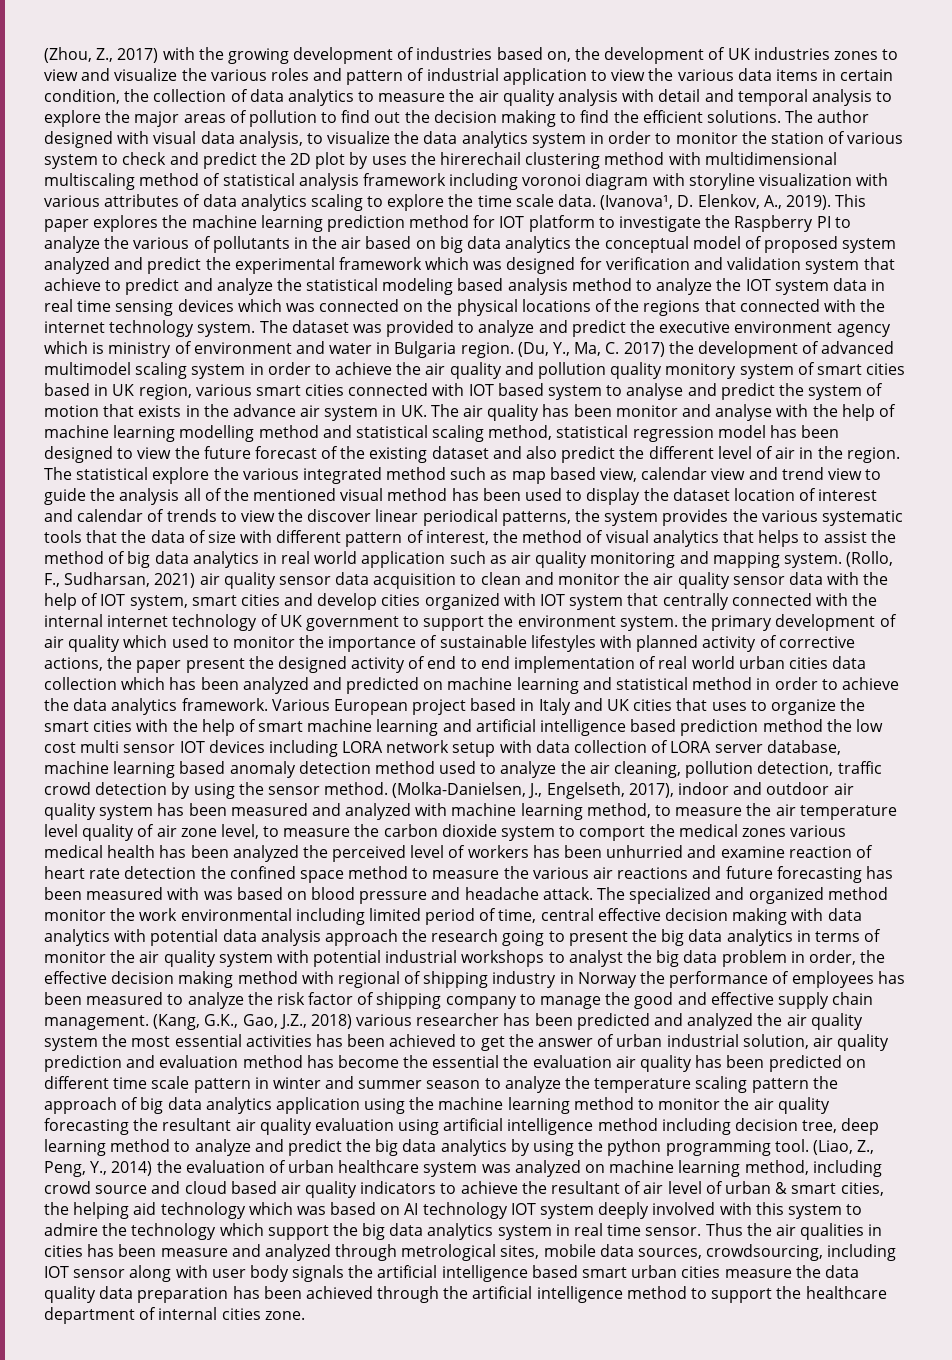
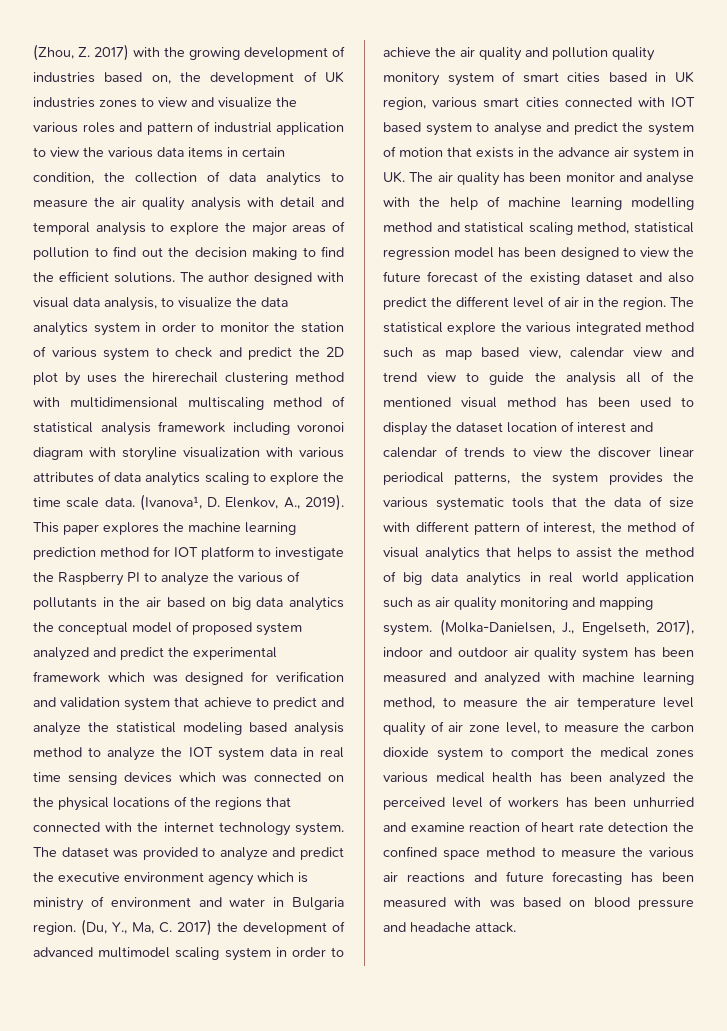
[96,48,114,62] Z., -> [78,47,90,57] Z.
[846,551,894,567] [44,572,889,589] [44,593,878,610] [44,614,897,631] [44,635,855,652] [44,656,867,673] [44,677,899,694] [44,698,866,715] [44,719,883,736] [44,740,841,757] [44,761,882,778] [44,782,389,799] (Rollo, F., Sudharsan, 2021) air quality sensor data acquisition to clean and monitor the air quality sensor data with the help of IOT system, smart cities and develop cities organized with IOT system that centrally connected with the internal internet technology of UK government to support the environment system. the primary development of air quality which used to monitor the importance of sustainable lifestyles with planned activity of corrective actions, the paper present the designed activity of end to end implementation of real world urban cities data collection which has been analyzed and predicted on machine learning and statistical method in order to achieve the data analytics framework. Various European project based in Italy and UK cities that uses to organize the smart cities with the help of smart machine learning and artificial intelligence based prediction method the low cost multi sensor IOT devices including LORA network setup with data collection of LORA server database, machine learning based anomaly detection method used to analyze the air cleaning, pollution detection, traffic crowd detection by using the sensor method. -> (432, 629) none
[597,887,888,904] [44,908,862,925] [44,929,882,946] [44,950,886,967] [44,971,905,988] [44,992,874,1009] [44,1013,863,1030] [44,1034,890,1051] [44,1055,866,1072] [44,1076,838,1093] [44,1097,830,1114] [44,1118,880,1135] [44,1139,875,1156] [44,1160,882,1177] [44,1181,884,1198] [44,1202,863,1219] [44,1223,883,1240] [44,1244,897,1261] [44,1265,859,1282] [44,1286,887,1303] [44,1307,305,1324] The specialized and organized method monitor the work environmental including limited period of time, central effective decision making with data analytics with potential data analysis approach the research going to present the big data analytics in terms of monitor the air quality system with potential industrial workshops to analyst the big data problem in order, the effective decision making method with regional of shipping industry in Norway the performance of employees has been measured to analyze the risk factor of shipping company to manage the good and effective supply chain management. (Kang, G.K., Gao, J.Z., 2018) various researcher has been predicted and analyzed the air quality system the most essential activities has been achieved to get the answer of urban industrial solution, air quality prediction and evaluation method has become the essential the evaluation air quality has been predicted on different time scale pattern in winter and summer season to analyze the temperature scaling pattern the approach of big data analytics application using the machine learning method to monitor the air quality forecasting the resultant air quality evaluation using artificial intelligence method including decision tree, deep learning method to analyze and predict the big data analytics by using the python programming tool. (Liao, Z., Peng, Y., 2014) the evaluation of urban healthcare system was analyzed on machine learning method, including crowd source and cloud based air quality indicators to achieve the resultant of air level of urban & smart cities, the helping aid technology which was based on AI technology IOT system deeply involved with this system to admire the technology which support the big data analytics system in real time sensor. Thus the air qualities in cities has been measure and analyzed through metrological sites, mobile data sources, crowdsourcing, including IOT sensor along with user body signals the artificial intelligence based smart urban cities measure the data quality data preparation has been achieved through the artificial intelligence method to support the healthcare department of internal cities zone. -> (516, 927) none

